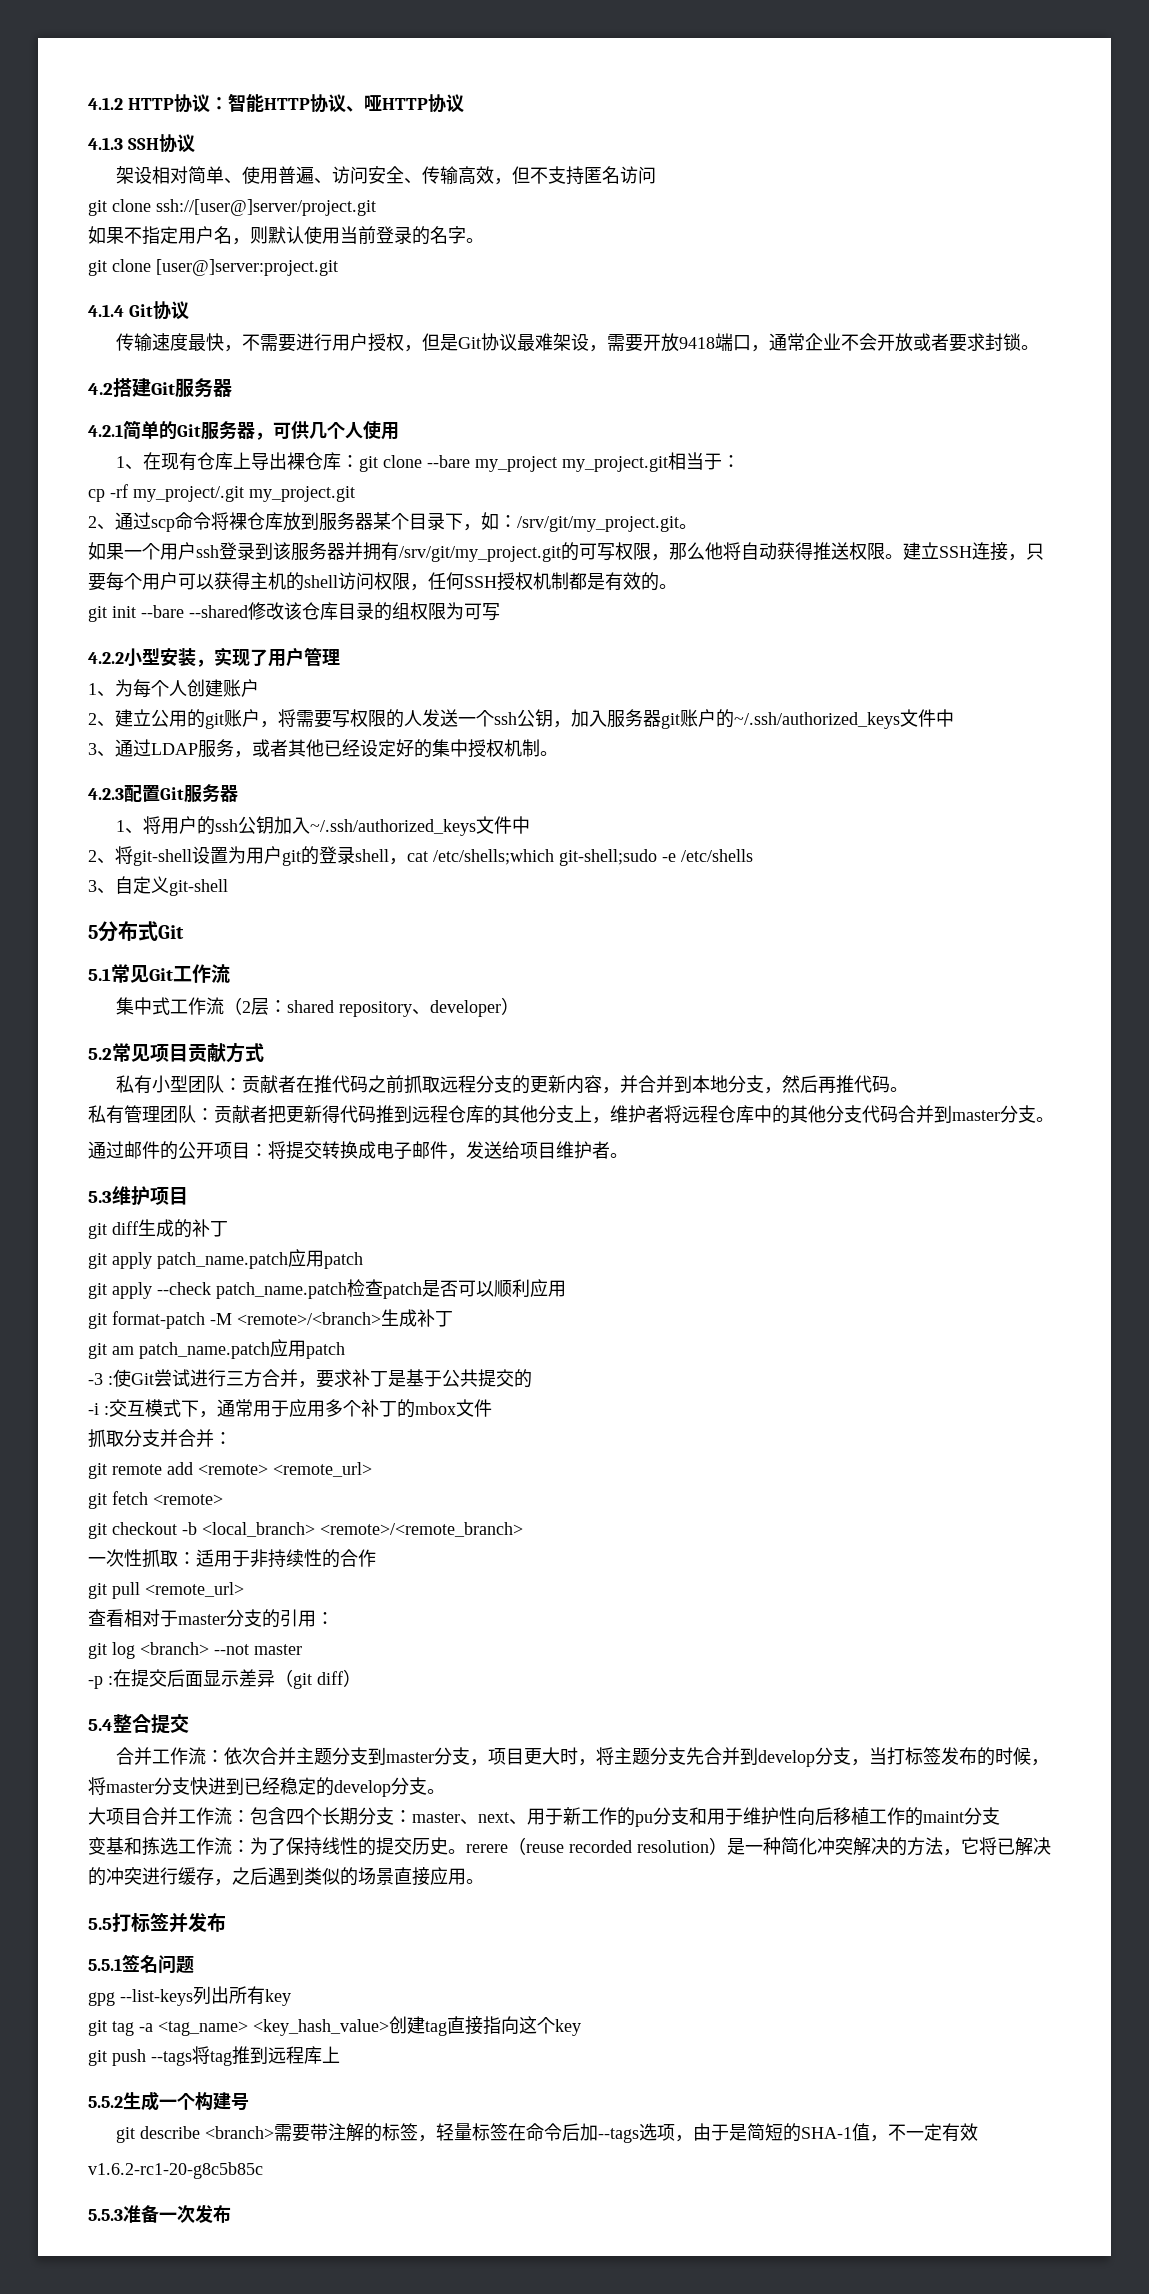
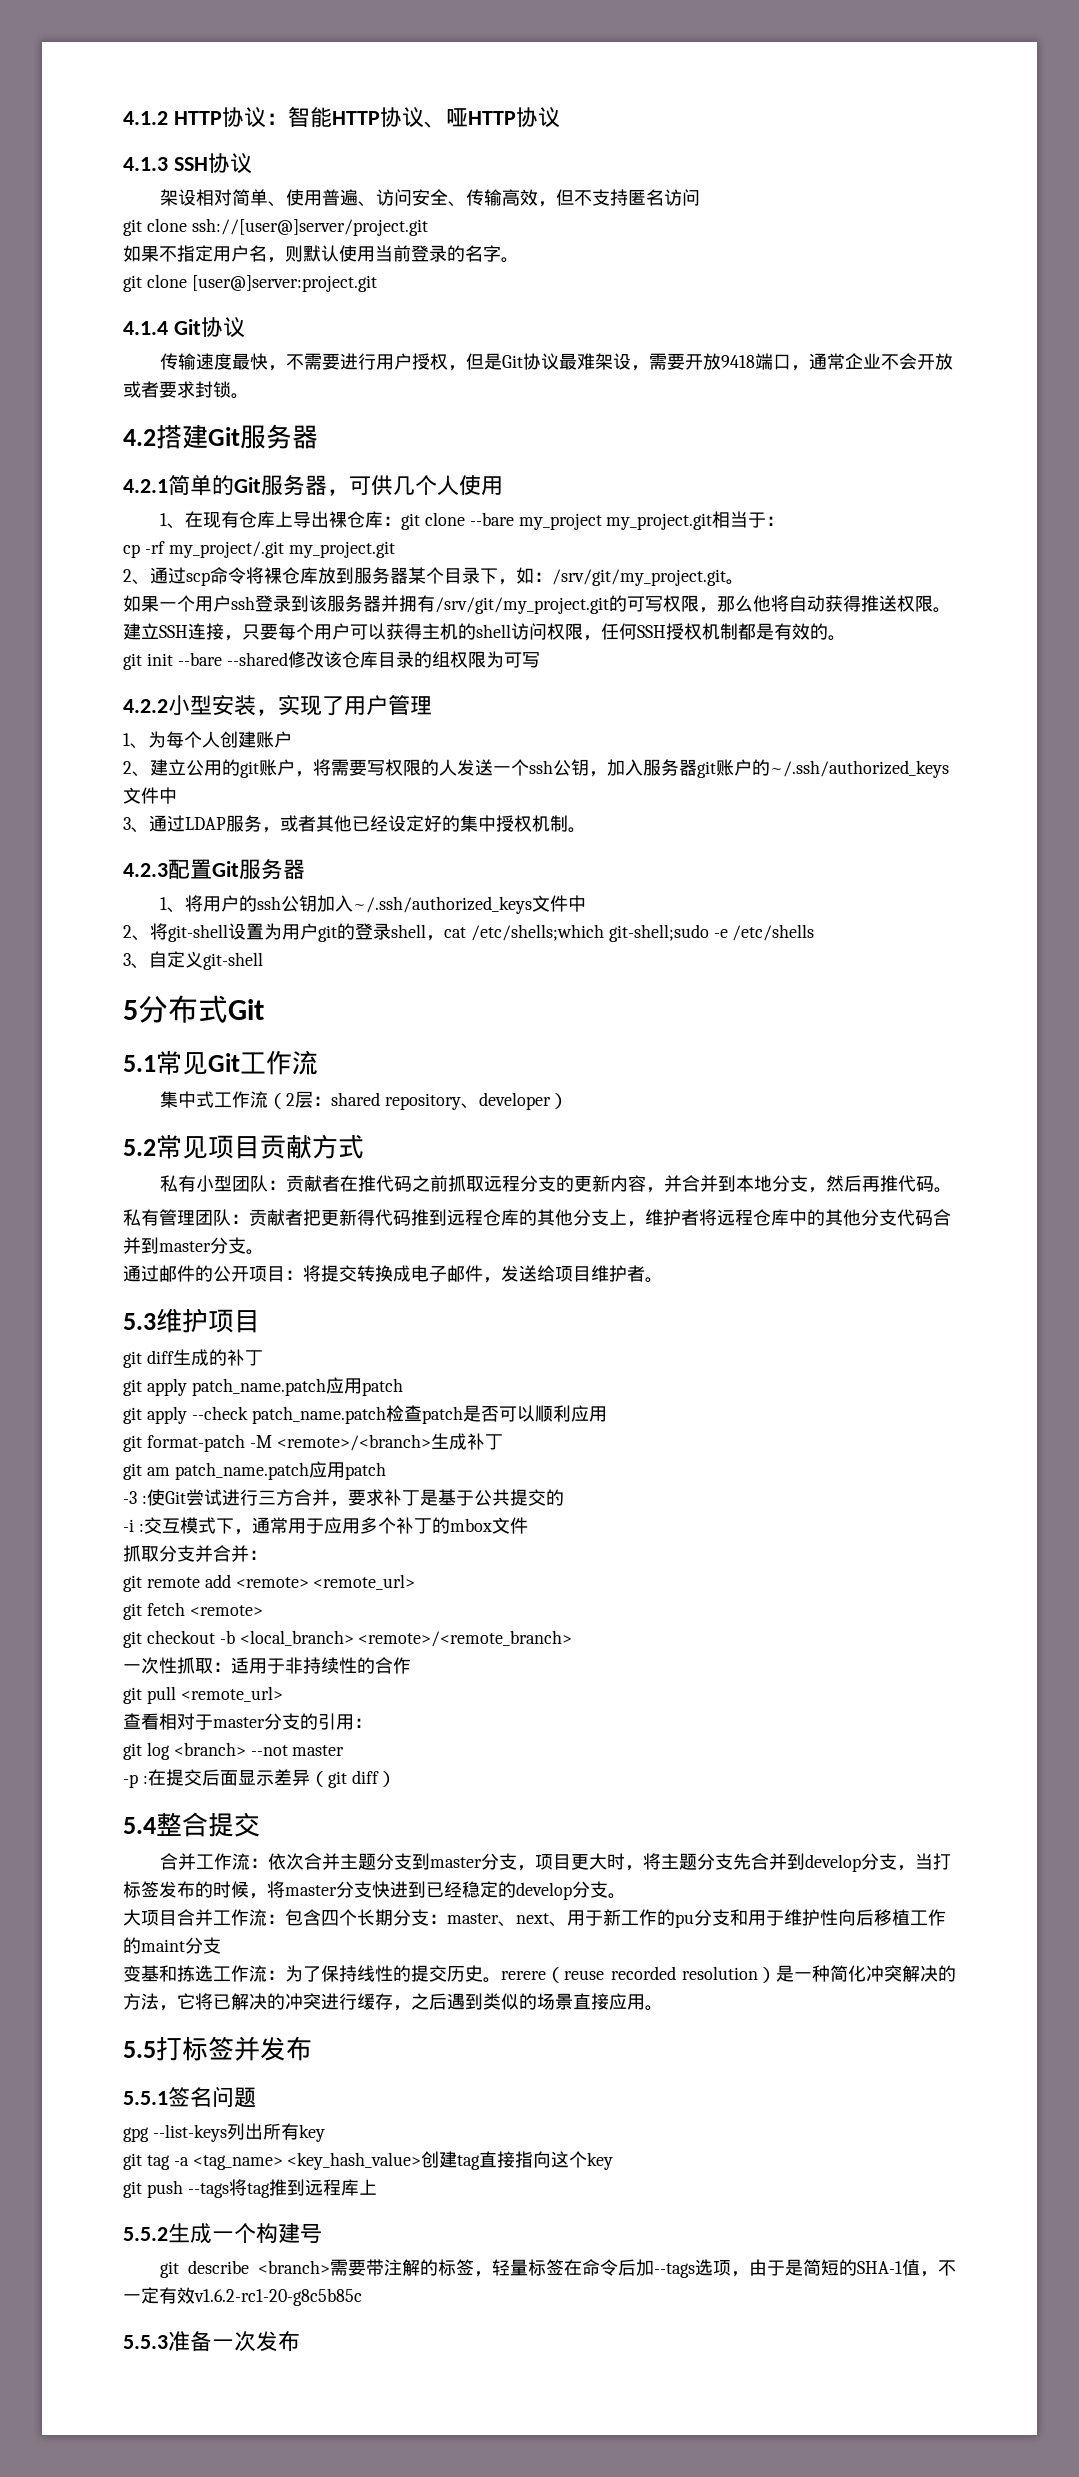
(978, 2132) // -> (195, 2295) none

